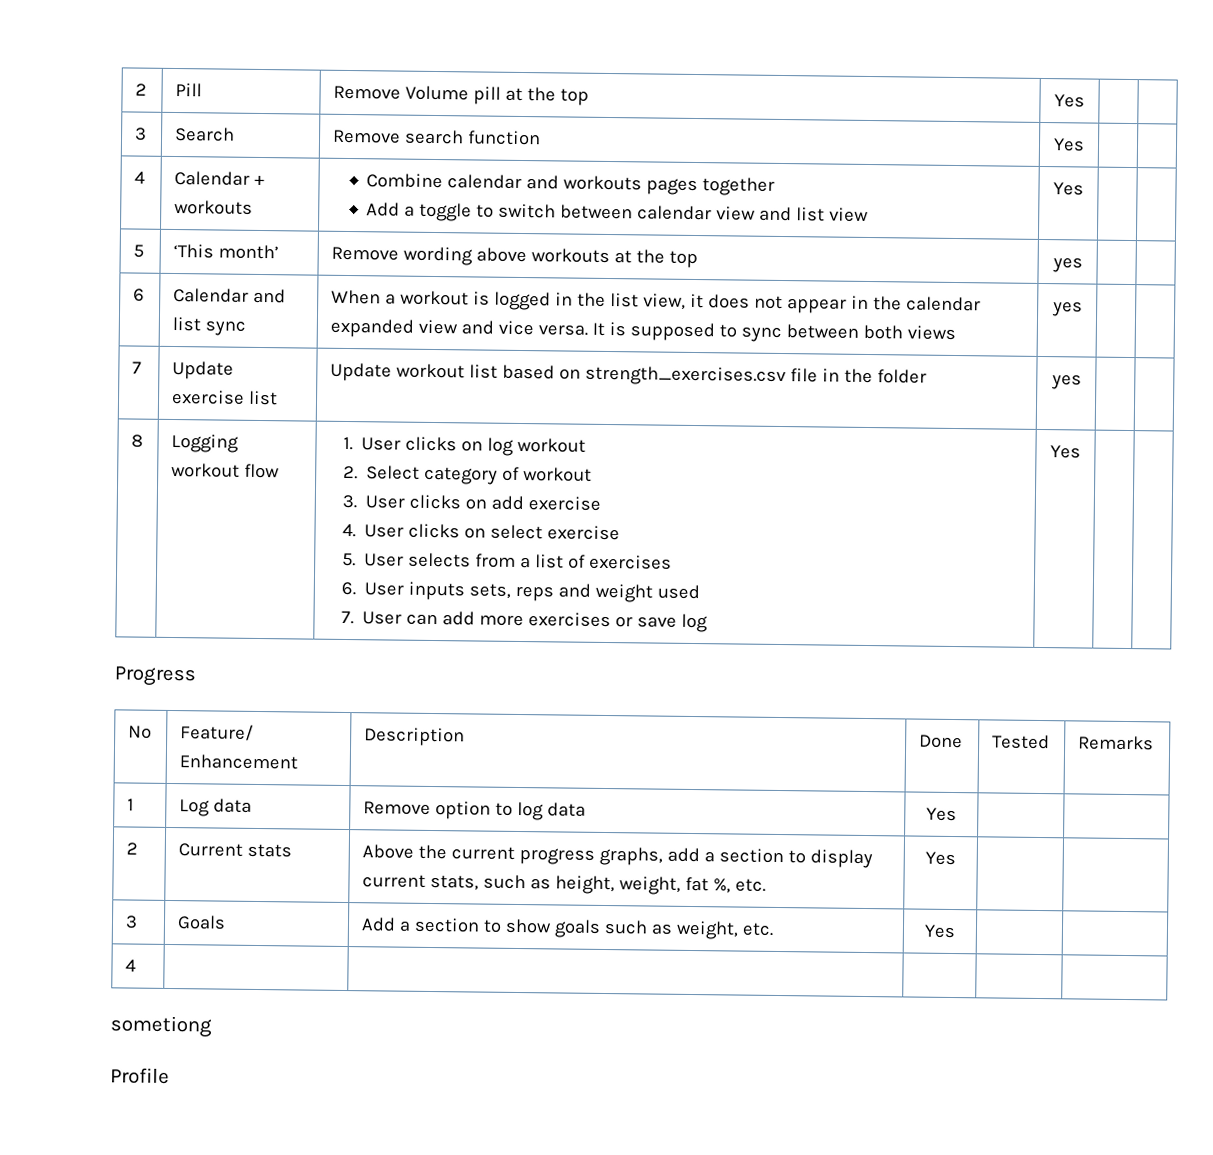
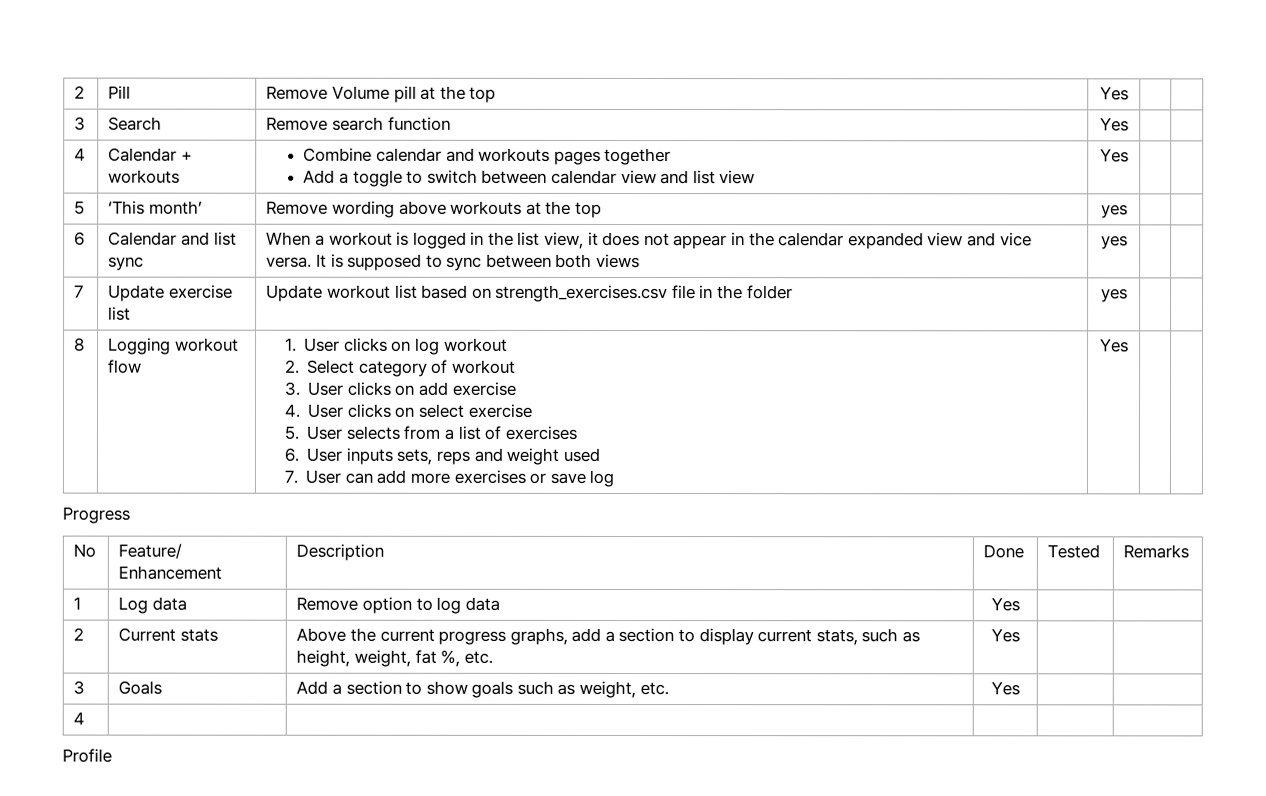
[110,1015,212,1038] // sometiong -> (86, 718) none

